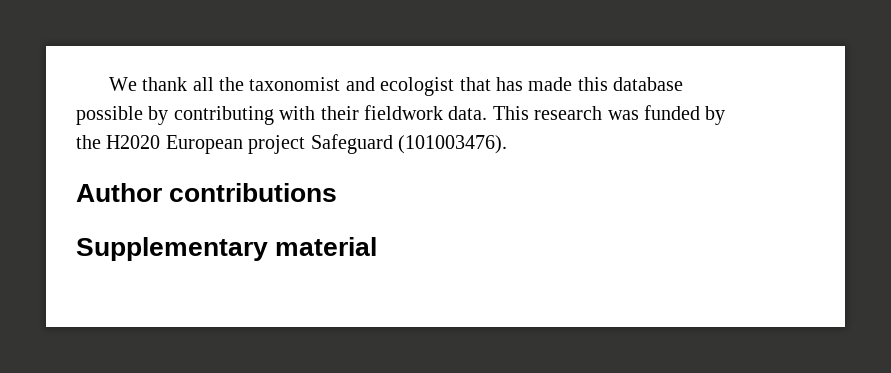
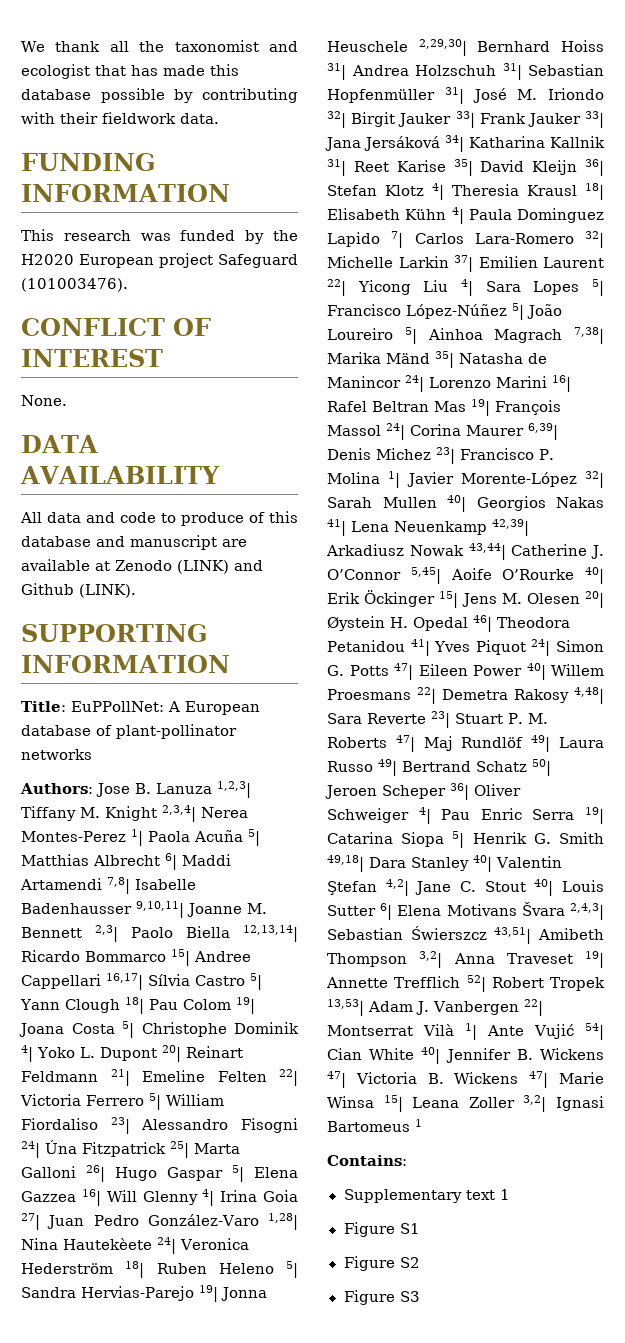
(488, 113) none -> [21,153,156,171] [21,184,230,202] // FUNDING INFORMATION //
[76,183,338,202] [76,237,378,261] Author contributions // Supplementary material -> [21,318,211,336] [21,349,163,367] [21,395,67,406] [21,435,98,453] [20,466,220,484] [20,511,298,526] [21,535,247,550] [21,559,263,574] [21,583,136,598] [21,624,208,642] [21,655,230,673] [21,701,260,715] [21,724,237,739] [21,749,92,760] [20,781,251,798] [21,805,248,822] [21,829,260,846] [21,853,231,870] [20,877,196,894] [21,901,267,918] [21,925,298,942] [21,949,251,966] [21,973,262,990] [20,997,255,1014] [19,1021,299,1038] [21,1045,243,1062] [21,1069,298,1086] [20,1093,224,1110] [21,1117,298,1134] [21,1140,240,1158] [21,1165,298,1182] [21,1189,298,1206] [21,1213,298,1230] [21,1237,249,1254] [21,1261,298,1278] [21,1285,267,1302] [327,39,604,56] [327,63,604,80] [327,87,604,104] [327,111,604,128] [325,135,605,152] [327,159,604,176] [327,183,604,200] [327,207,604,224] [327,231,604,248] [327,255,604,272] [327,279,604,296] [327,303,562,320] [327,327,604,344] [327,351,547,368] [327,375,571,392] [327,399,561,416] [327,423,558,440] [327,447,554,464] [327,471,604,488] [327,495,604,512] [327,519,529,536] [326,543,605,560] [327,567,604,584] [327,590,604,608] [327,615,570,632] [327,639,604,656] [327,663,604,680] [327,687,604,704] [327,711,548,728] [327,735,604,752] [327,759,551,776] [325,783,521,800] [327,807,604,824] [327,831,604,848] [327,855,562,872] [327,879,604,896] [327,902,604,920] [327,926,604,944] [327,951,604,968] [326,975,605,992] [327,999,543,1016] [327,1023,604,1040] [327,1047,604,1064] [327,1071,604,1088] [327,1095,604,1112] [327,1119,422,1132] [327,1155,407,1166] [343,1189,510,1203] [343,1222,420,1237] [343,1256,420,1271] [343,1290,420,1305] CONFLICT OF INTEREST // None. // DATA AVAILABILITY // All data and code to produce of this database and manuscript are available at Zenodo (LINK) and Github (LINK). // SUPPORTING INFORMATION // Title: EuPPollNet: A European database of plant-pollinator networks // Authors: Jose B. Lanuza 1,2,3| Tiffany M. Knight 2,3,4| Nerea Montes-Perez 1| Paola Acuña 5| Matthias Albrecht 6| Maddi Artamendi 7,8| Isabelle Badenhausser 9,10,11| Joanne M. Bennett 2,3| Paolo Biella 12,13,14| Ricardo Bommarco 15| Andree Cappellari 16,17| Sílvia Castro 5| Yann Clough 18| Pau Colom 19| Joana Costa 5| Christophe Dominik 4| Yoko L. Dupont 20| Reinart Feldmann 21| Emeline Felten 22| Victoria Ferrero 5| William Fiordaliso 23| Alessandro Fisogni 24| Úna Fitzpatrick 25| Marta Galloni 26| Hugo Gaspar 5| Elena Gazzea 16| Will Glenny 4| Irina Goia 27| Juan Pedro González-Varo 1,28| Nina Hautekèete 24| Veronica Hederström 18| Ruben Heleno 5| Sandra Hervias-Parejo 19| Jonna Heuschele 2,29,30| Bernhard Hoiss 31| Andrea Holzschuh 31| Sebastian Hopfenmüller 31| José M. Iriondo 32| Birgit Jauker 33| Frank Jauker 33| Jana Jersáková 34| Katharina Kallnik 31| Reet Karise 35| David Kleijn 36| Stefan Klotz 4| Theresia Krausl 18| Elisabeth Kühn 4| Paula Dominguez Lapido 7| Carlos Lara-Romero 32| Michelle Larkin 37| Emilien Laurent 22| Yicong Liu 4| Sara Lopes 5| Francisco López-Núñez 5| João Loureiro 5| Ainhoa Magrach 7,38| Marika Mänd 35| Natasha de Manincor 24| Lorenzo Marini 16| Rafel Beltran Mas 19| François Massol 24| Corina Maurer 6,39| Denis Michez 23| Francisco P. Molina 1| Javier Morente-López 32| Sarah Mullen 40| Georgios Nakas 41| Lena Neuenkamp 42,39| Arkadiusz Nowak 43,44| Catherine J. O’Connor 5,45| Aoife O’Rourke 40| Erik Öckinger 15| Jens M. Olesen 20| Øystein H. Opedal 46| Theodora Petanidou 41| Yves Piquot 24| Simon G. Potts 47| Eileen Power 40| Willem Proesmans 22| Demetra Rakosy 4,48| Sara Reverte 23| Stuart P. M. Roberts 47| Maj Rundlöf 49| Laura Russo 49| Bertrand Schatz 50| Jeroen Scheper 36| Oliver Schweiger 4| Pau Enric Serra 19| Catarina Siopa 5| Henrik G. Smith 49,18| Dara Stanley 40| Valentin Ştefan 4,2| Jane C. Stout 40| Louis Sutter 6| Elena Motivans Švara 2,4,3| Sebastian Świerszcz 43,51| Amibeth Thompson 3,2| Anna Traveset 19| Annette Trefflich 52| Robert Tropek 13,53| Adam J. Vanbergen 22| Montserrat Vilà 1| Ante Vujić 54| Cian White 40| Jennifer B. Wickens 47| Victoria B. Wickens 47| Marie Winsa 15| Leana Zoller 3,2| Ignasi Bartomeus 1 // Contains: // Supplementary text 1 // Figure S1 // Figure S2 // Figure S3

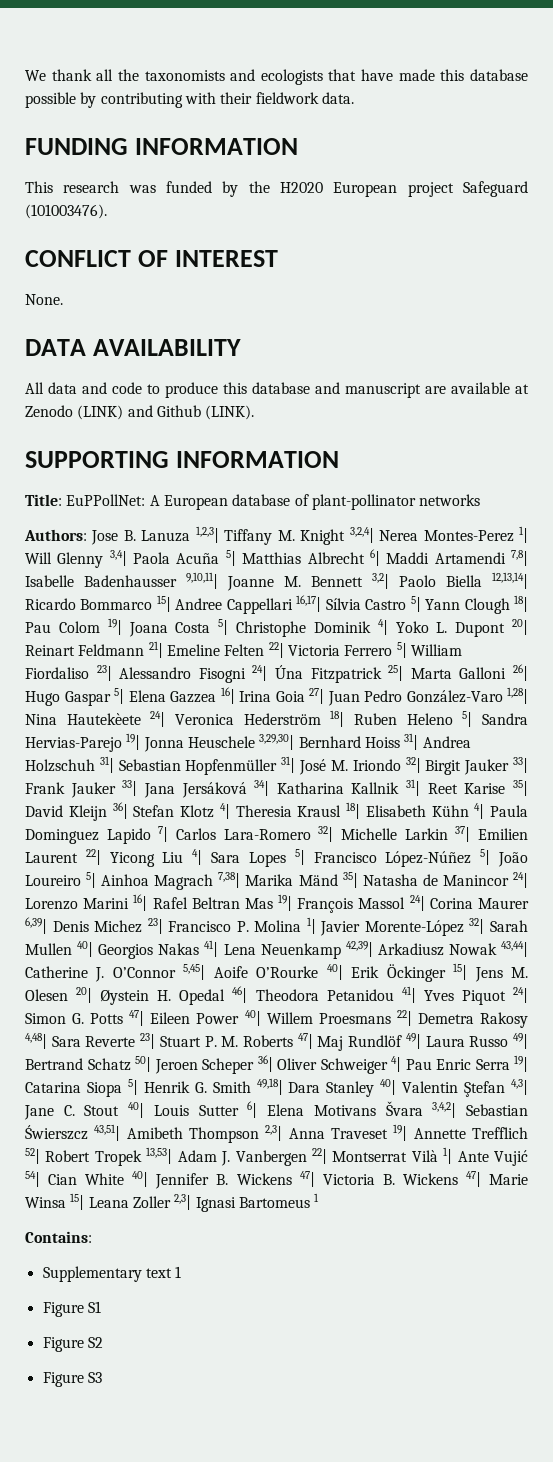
[174,40,298,52] [21,64,158,79] taxonomist and ecologist that has -> [144,69,394,85] taxonomists and ecologists that have
[249,512,265,523] of -> (218, 390) none
[162,805,196,822] 2,3,4| -> [349,527,374,543] 3,2,4|
(143, 837) none -> [25,550,127,568] Will Glenny 3,4|
[95,925,118,942] 2,3| -> [372,573,389,589] 3,2|
[106,1189,215,1206] Will Glenny 4| -> (235, 695) none
[418,39,467,56] 2,29,30| -> [259,734,295,750] 3,29,30|
[385,879,409,896] 4,2| -> [511,1079,528,1095] 4,3|
[570,903,604,920] 2,4,3| -> [432,1102,457,1118] 3,4,2|
[419,951,443,968] 3,2| -> [265,1125,283,1141] 2,3|
[523,1095,547,1112] 3,2| -> [174,1194,192,1210] 2,3|

